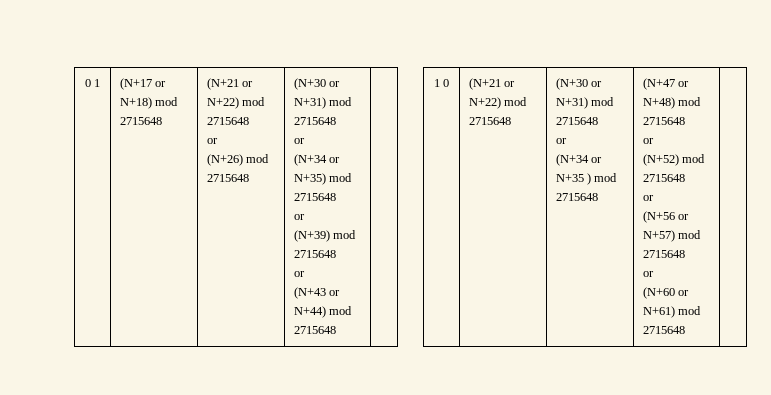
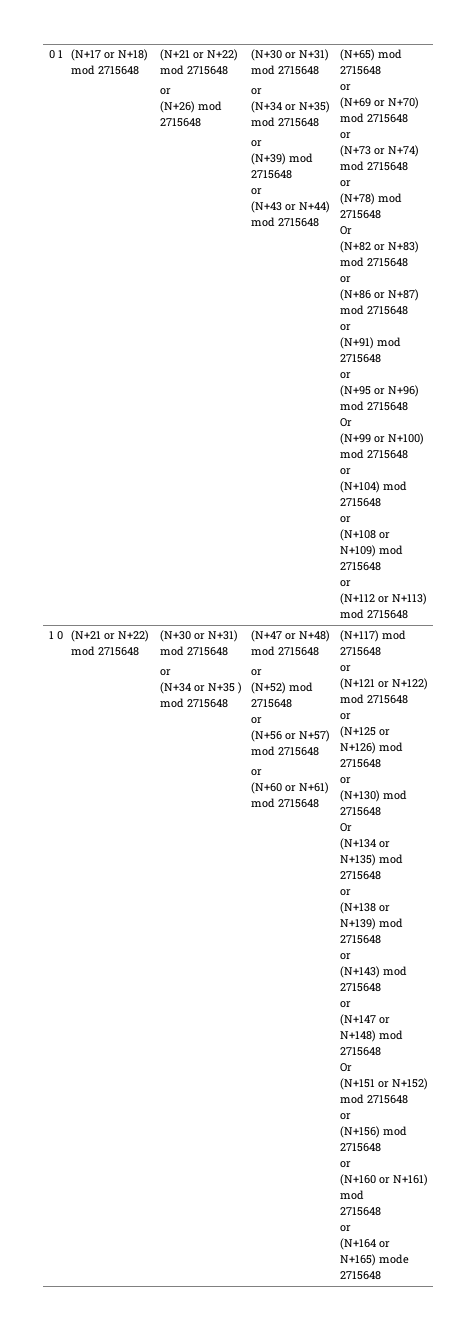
(336, 330) none -> [340,49,403,61] [340,66,382,75] [340,84,352,91] [340,97,420,109] [340,113,409,123] [340,132,352,139] [340,145,420,157] [340,161,409,171] [340,180,352,187] [340,193,403,205] [340,210,382,219] [340,226,353,235] [340,241,420,253] [340,257,409,267] [340,276,352,283] [340,289,420,301] [340,305,409,315] [340,324,352,331] [340,337,402,349] [340,354,382,363] [340,372,352,379] [340,385,420,397] [340,401,409,411] [340,418,353,427] [340,433,425,445] [340,449,409,459] [340,468,352,475] [340,481,408,493] [340,498,382,507] [340,516,352,523] [340,529,391,541] [340,545,404,557] [340,562,382,571] [340,580,352,587] [340,593,428,605] [340,609,409,619] (N+65) mod 2715648 // or // (N+69 or N+70) mod 2715648 // or // (N+73 or N+74) mod 2715648 // or // (N+78) mod 2715648 // Or // (N+82 or N+83) mod 2715648 // or // (N+86 or N+87) mod 2715648 // or // (N+91) mod 2715648 // or // (N+95 or N+96) mod 2715648 // Or // (N+99 or N+100) mod 2715648 // or // (N+104) mod 2715648 // or // (N+108 or N+109) mod 2715648 // or // (N+112 or N+113) mod 2715648
(685, 330) none -> [340,630,407,642] [340,647,382,656] [340,665,352,672] [340,678,429,690] [340,694,409,704] [340,713,352,720] [340,726,391,738] [340,742,404,754] [340,759,382,768] [340,777,352,784] [340,790,408,802] [340,807,382,816] [340,823,353,832] [340,838,391,850] [340,854,404,866] [340,871,382,880] [340,889,352,896] [340,902,391,914] [340,918,404,930] [340,935,382,944] [340,953,352,960] [340,966,408,978] [340,983,382,992] [340,1001,352,1008] [340,1014,391,1026] [340,1030,404,1042] [340,1047,382,1056] [340,1063,353,1072] [340,1078,429,1090] [340,1094,409,1104] [340,1113,352,1120] [340,1126,408,1138] [340,1143,382,1152] [340,1161,352,1168] [340,1174,429,1186] [340,1190,365,1200] [340,1207,382,1216] [340,1225,352,1232] [340,1238,391,1250] [340,1254,410,1266] [340,1271,382,1280] (N+117) mod 2715648 // or // (N+121 or N+122) mod 2715648 // or // (N+125 or N+126) mod 2715648 // or // (N+130) mod 2715648 // Or // (N+134 or N+135) mod 2715648 // or // (N+138 or N+139) mod 2715648 // or // (N+143) mod 2715648 // or // (N+147 or N+148) mod 2715648 // Or // (N+151 or N+152) mod 2715648 // or // (N+156) mod 2715648 // or // (N+160 or N+161) mod // 2715648 // or // (N+164 or N+165) mode 2715648

